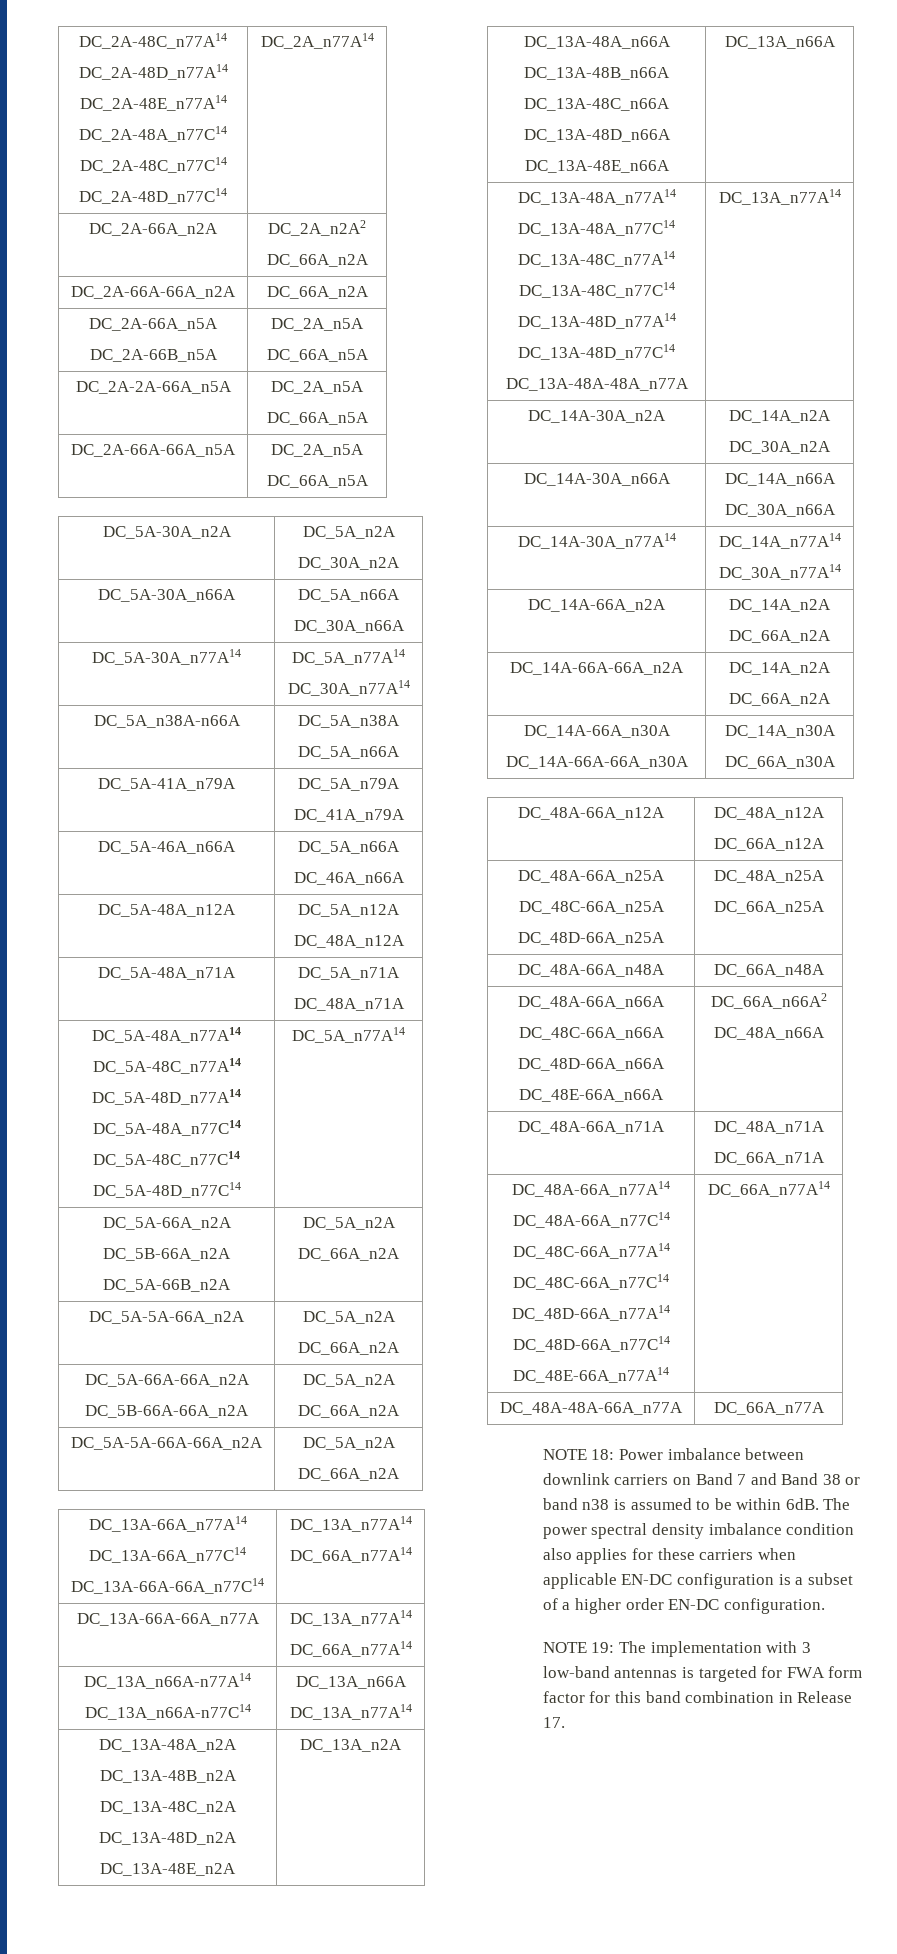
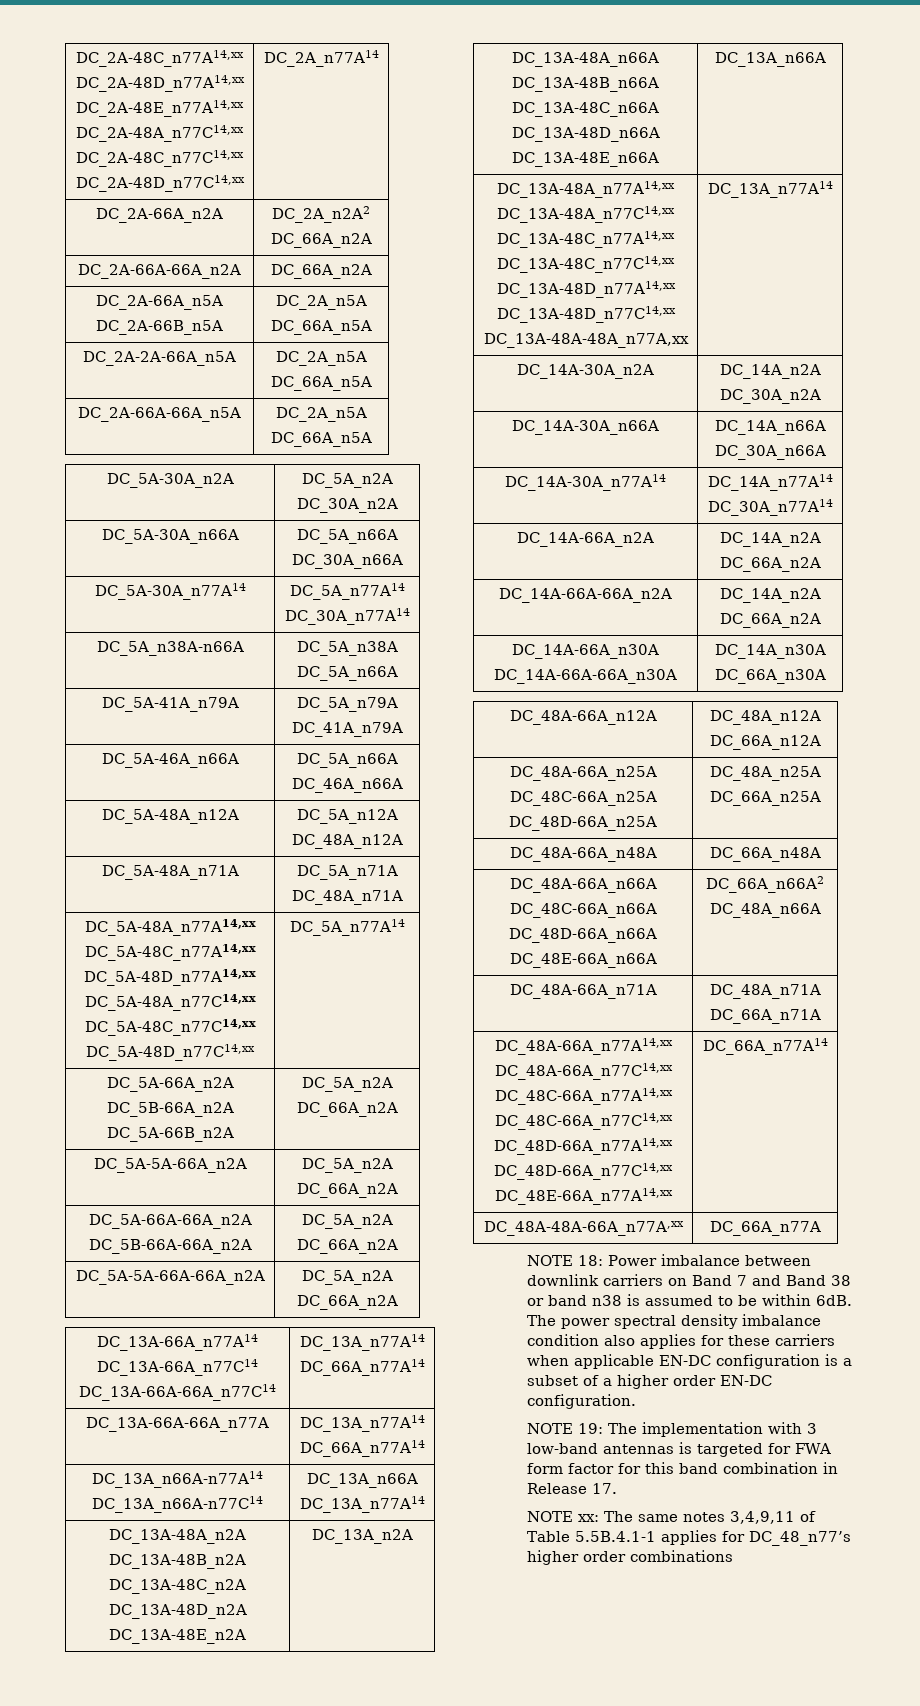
[79,33,228,49] [78,64,228,80] [79,95,227,111] [79,126,228,142] [79,157,227,173] [79,188,228,204] DC_2A-48C_n77A14 // DC_2A-48D_n77A14 // DC_2A-48E_n77A14 // DC_2A-48A_n77C14 // DC_2A-48C_n77C14 // DC_2A-48D_n77C14 -> [76,50,244,67] [75,75,245,92] [76,100,244,117] [76,125,244,142] [76,150,244,167] [75,175,245,192] DC_2A-48C_n77A14,xx // DC_2A-48D_n77A14,xx // DC_2A-48E_n77A14,xx // DC_2A-48A_n77C14,xx // DC_2A-48C_n77C14,xx // DC_2A-48D_n77C14,xx
[92,1027,242,1043] [92,1058,241,1074] [92,1089,242,1105] [92,1120,241,1136] [93,1151,241,1167] [92,1182,241,1198] DC_5A-48A_n77A14 // DC_5A-48C_n77A14 // DC_5A-48D_n77A14 // DC_5A-48A_n77C14 // DC_5A-48C_n77C14 // DC_5A-48D_n77C14 -> [84,919,256,936] [84,944,256,961] [84,969,256,986] [84,994,256,1011] [84,1019,256,1036] [86,1044,255,1061] DC_5A-48A_n77A14,xx // DC_5A-48C_n77A14,xx // DC_5A-48D_n77A14,xx // DC_5A-48A_n77C14,xx // DC_5A-48C_n77C14,xx // DC_5A-48D_n77C14,xx
[517,189,676,205] [518,220,675,236] [518,251,675,267] [518,282,675,298] [517,313,676,329] [518,344,675,360] [505,378,689,391] DC_13A-48A_n77A14 // DC_13A-48A_n77C14 // DC_13A-48C_n77A14 // DC_13A-48C_n77C14 // DC_13A-48D_n77A14 // DC_13A-48D_n77C14 // DC_13A-48A-48A_n77A -> [497,181,675,198] [497,206,675,223] [497,231,675,248] [497,256,675,273] [496,281,676,298] [496,306,676,323] [483,333,689,348] DC_13A-48A_n77A14,xx // DC_13A-48A_n77C14,xx // DC_13A-48C_n77A14,xx // DC_13A-48C_n77C14,xx // DC_13A-48D_n77A14,xx // DC_13A-48D_n77C14,xx // DC_13A-48A-48A_n77A,xx
[512,1181,670,1197] [512,1212,670,1228] [512,1243,670,1259] [513,1274,669,1290] [512,1305,670,1321] [512,1336,670,1352] [513,1367,669,1383] [707,1181,830,1197] [500,1402,683,1415] DC_48A-66A_n77A14 // DC_48A-66A_n77C14 // DC_48C-66A_n77A14 // DC_48C-66A_n77C14 // DC_48D-66A_n77A14 // DC_48D-66A_n77C14 // DC_48E-66A_n77A14 | DC_66A_n77A14 // DC_48A-48A-66A_n77A -> [494,1038,673,1055] [494,1063,673,1080] [494,1088,673,1105] [494,1113,673,1130] [494,1138,673,1155] [494,1163,673,1180] [494,1188,673,1205] [702,1038,828,1055] [483,1221,684,1236] DC_48A-66A_n77A14,xx // DC_48A-66A_n77C14,xx // DC_48C-66A_n77A14,xx // DC_48C-66A_n77C14,xx // DC_48D-66A_n77A14,xx // DC_48D-66A_n77C14,xx // DC_48E-66A_n77A14,xx | DC_66A_n77A14 // DC_48A-48A-66A_n77A,xx
(565, 1722) none -> [527,1511,817,1524] [527,1530,852,1546] [527,1550,734,1565] // NOTE xx: The same notes 3,4,9,11 of Table 5.5B.4.1-1 applies for DC_48_n77’s higher order combinations

